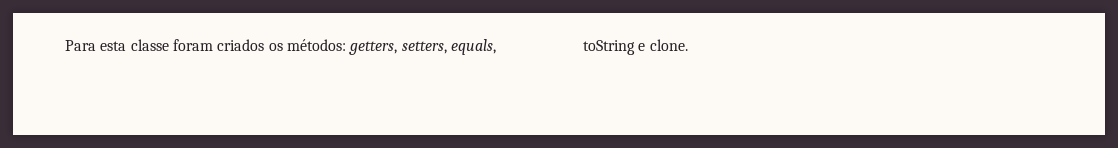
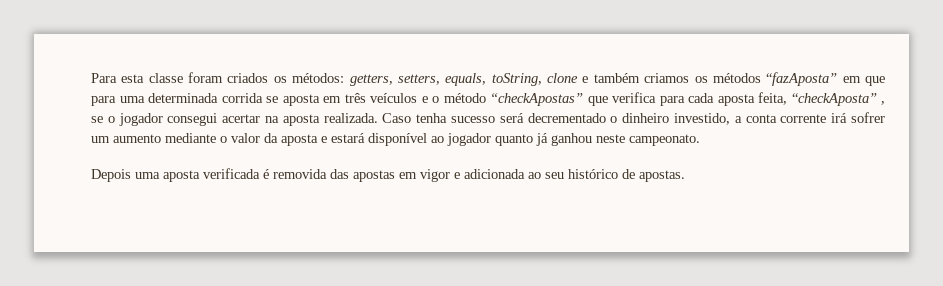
[583,39,688,55] toString e clone. -> [491,72,885,86] [91,92,885,106] [91,112,885,126] [91,133,700,146] [91,168,685,182] toString, clone e também criamos os métodos “fazAposta” em que para uma determinada corrida se aposta em três veículos e o método “checkApostas” que verifica para cada aposta feita, “checkAposta” , se o jogador consegui acertar na aposta realizada. Caso tenha sucesso será decrementado o dinheiro investido, a conta corrente irá sofrer um aumento mediante o valor da aposta e estará disponível ao jogador quanto já ganhou neste campeonato. // Depois uma aposta verificada é removida das apostas em vigor e adicionada ao seu histórico de apostas.

